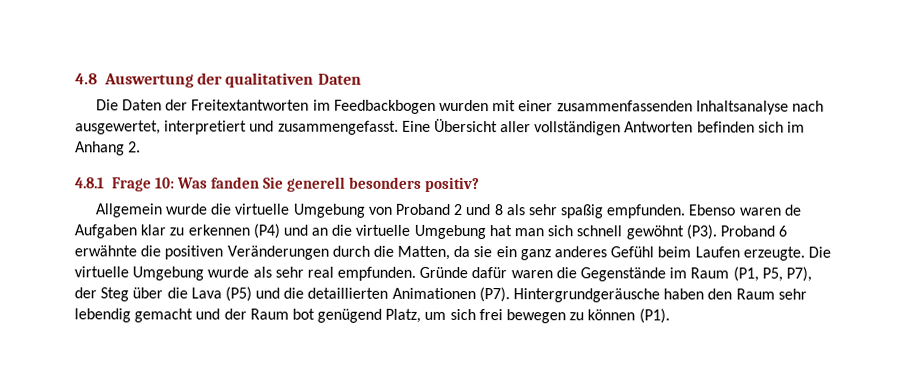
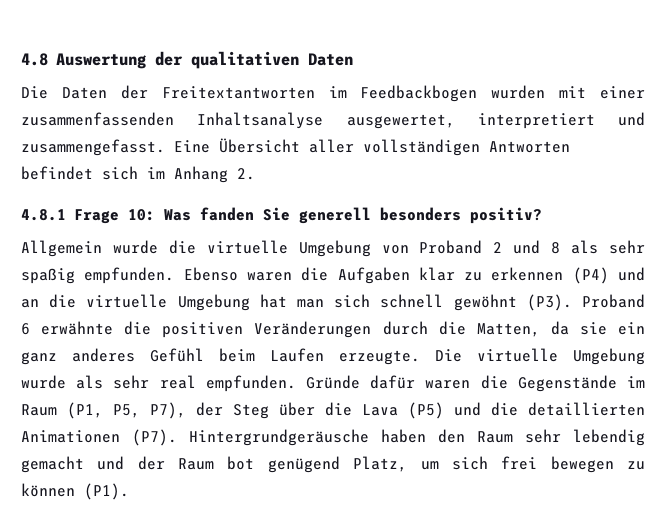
[791,100,824,112] nach -> (324, 120) none
[696,121,755,133] befinden -> [21,166,93,180] befindet
[783,204,801,216] de -> [301,267,329,281] die

